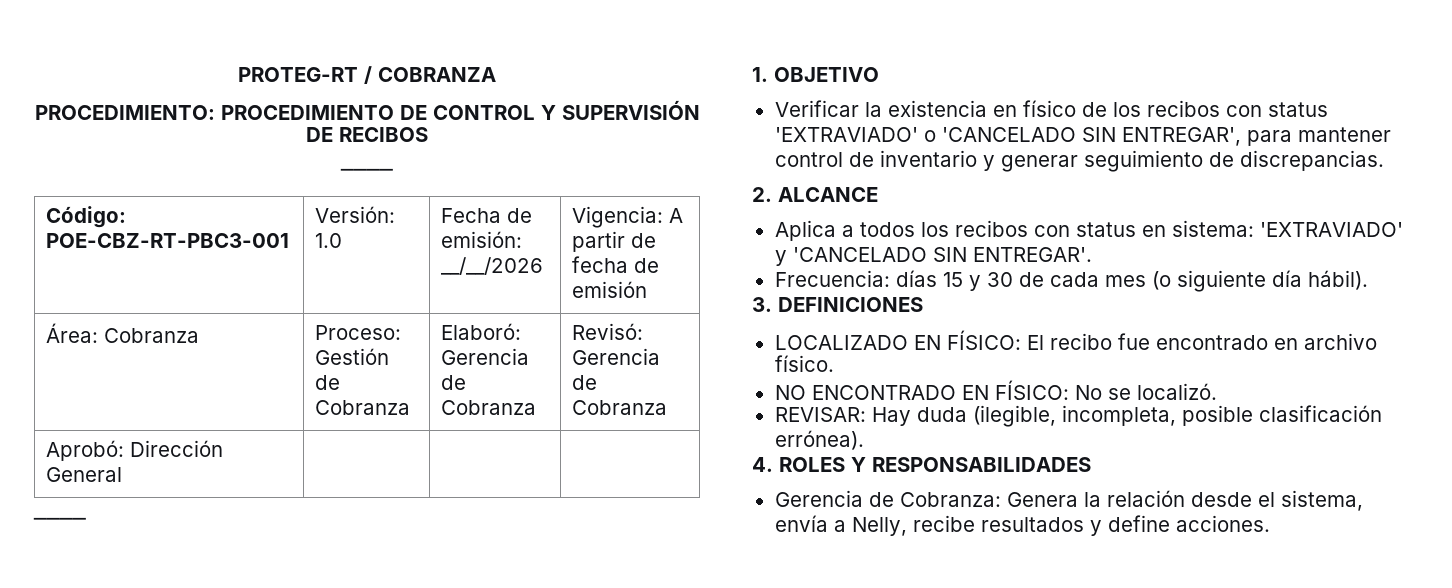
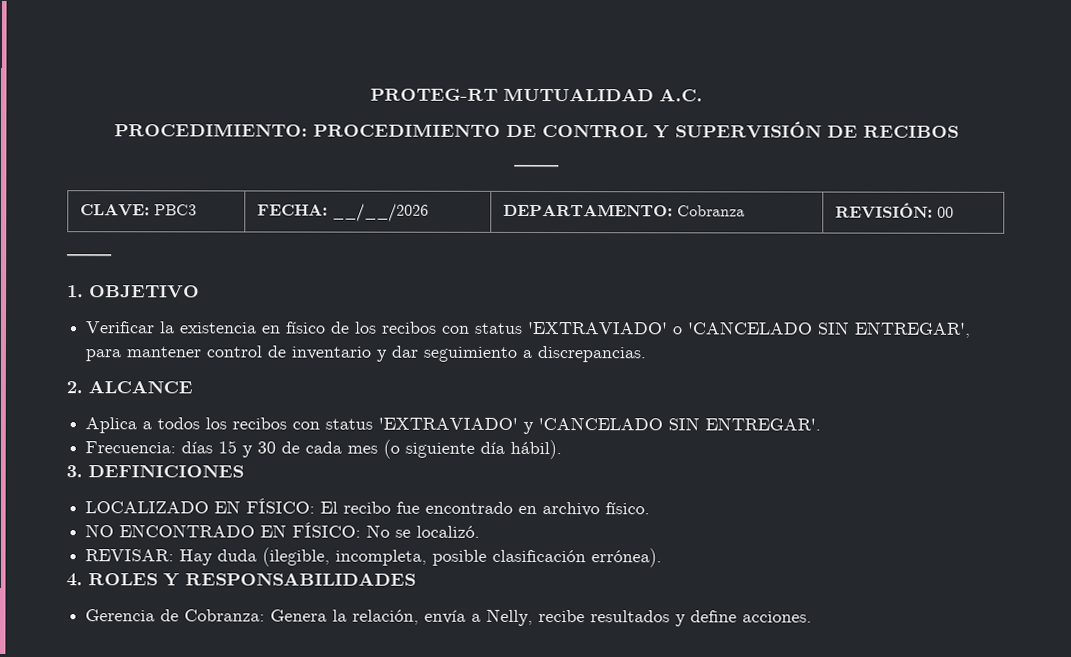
[364,66,496,84] / COBRANZA -> [502,87,703,102] MUTUALIDAD A.C.
[45,206,126,228] [45,233,289,248] [314,206,395,223] [314,233,342,248] [440,208,532,223] [440,231,522,248] [440,257,543,275] [571,206,683,228] [571,231,656,252] [571,256,659,273] [571,281,647,298] [45,323,199,343] [314,325,401,340] [314,348,389,365] [314,375,340,390] [314,400,410,415] [440,323,521,340] [440,348,529,365] [440,375,466,390] [440,400,536,415] [571,323,643,340] [571,348,660,365] [571,375,597,390] [571,400,667,415] [45,440,223,461] [45,467,122,482] Código: POE-CBZ-RT-PBC3-001 | Versión: 1.0 | Fecha de emisión: __/__/2026 | Vigencia: A partir de fecha de emisión // Área: Cobranza | Proceso: Gestión de Cobranza | Elaboró: Gerencia de Cobranza | Revisó: Gerencia de Cobranza // Aprobó: Dirección General | | | -> [80,204,198,217] [257,203,430,222] [503,203,746,217] [835,202,955,219] CLAVE: PBC3 | FECHA: __/__/2026 | DEPARTAMENTO: Cobranza | REVISIÓN: 00
[1000,150,1234,172] generar seguimiento de -> [391,345,533,362] dar seguimiento a
[1141,220,1254,237] en sistema: -> (374, 424) none
[1106,490,1363,511] relación desde el sistema, -> [352,609,420,625] relación,

